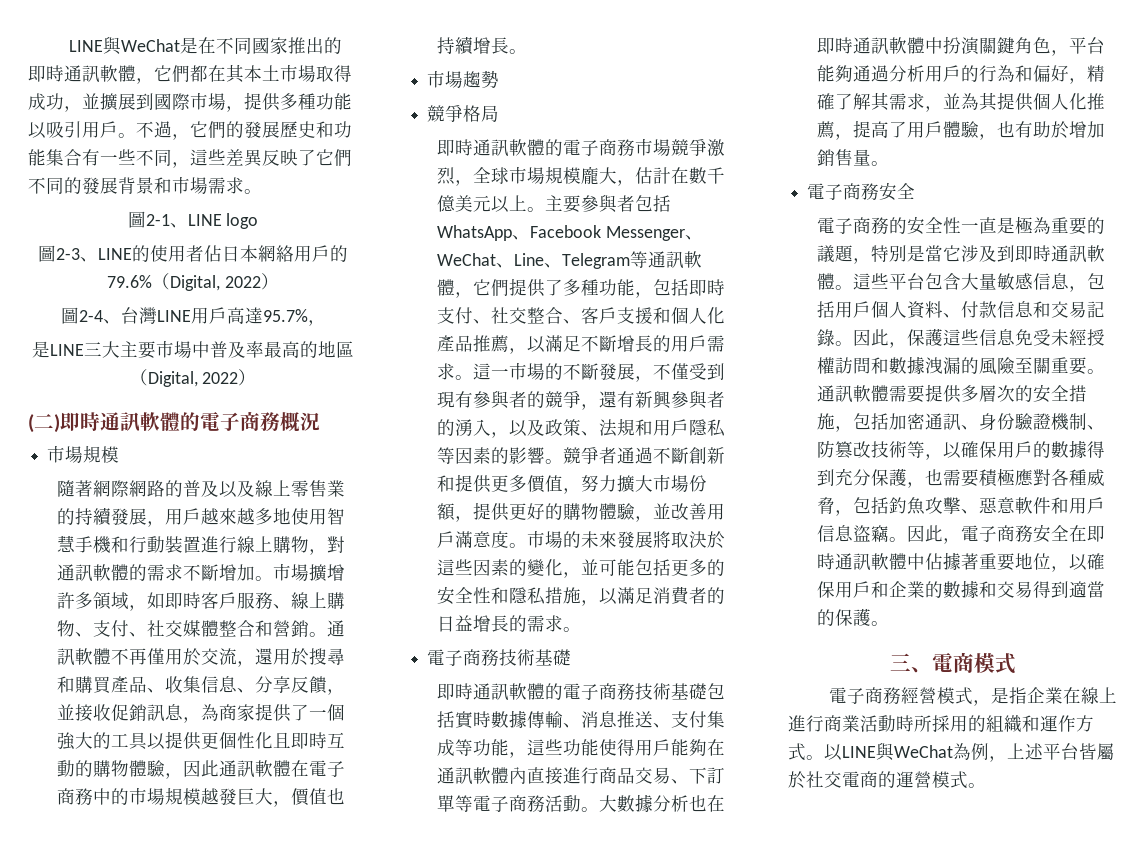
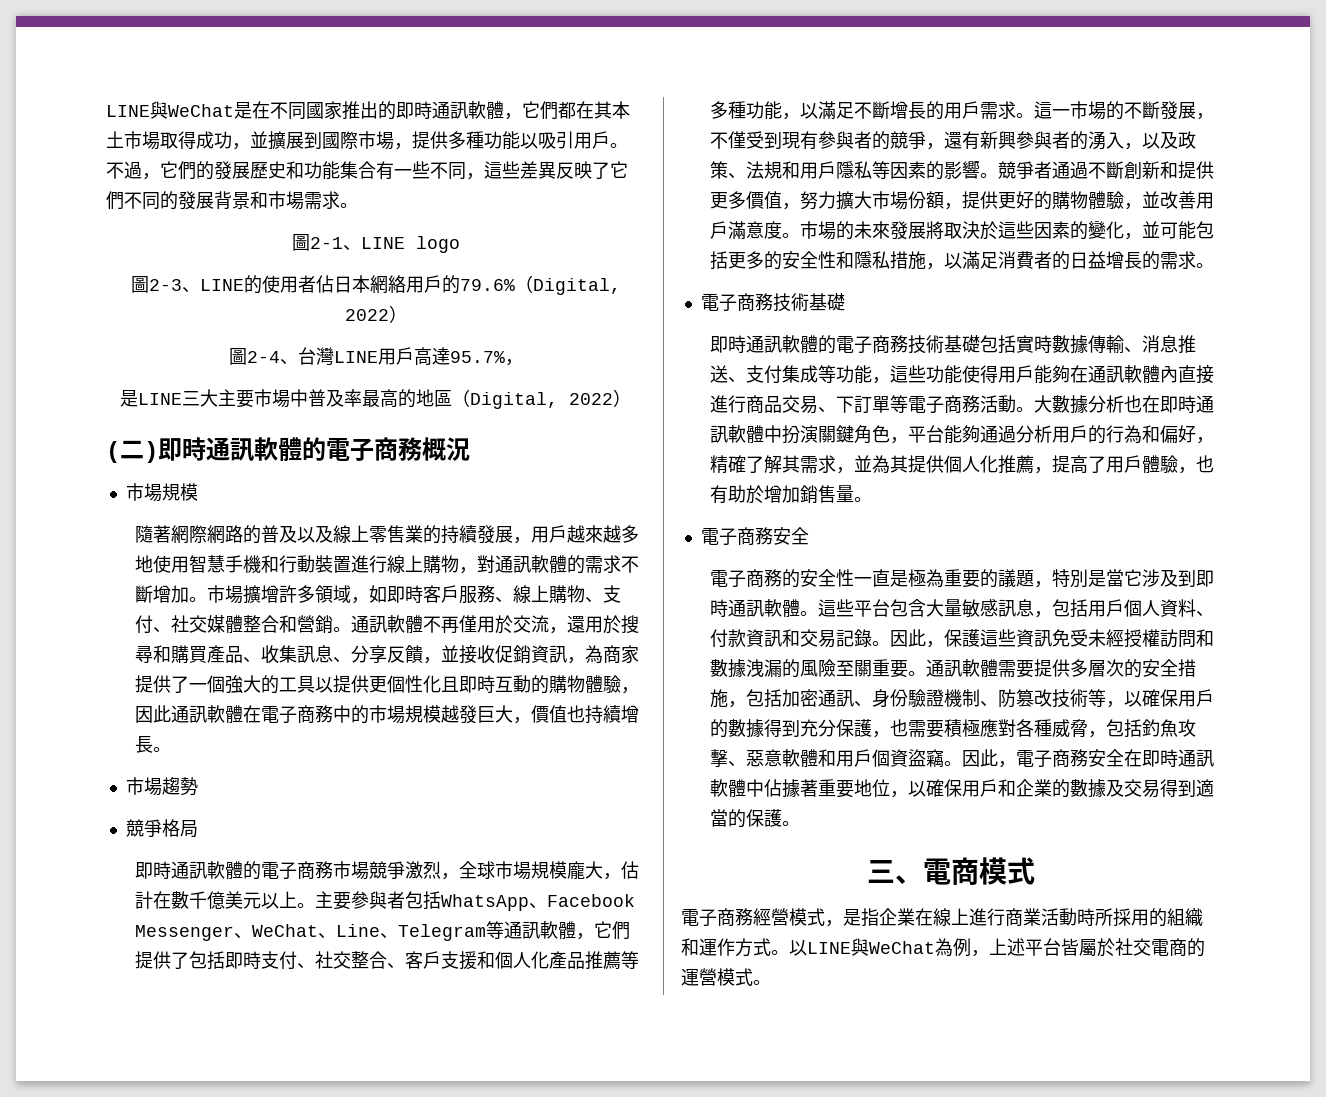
[201,676,220,693] 信 -> [297,645,316,663] 訊
[147,704,184,722] 訊息 -> [531,645,568,663] 資訊
[563,279,654,298] 多種功能， -> (190, 960) none
(510, 343) none -> [621,951,640,969] [710,101,783,120] 等多種功能
[1033,273,1052,290] 信 -> [998,599,1017,617] 訊
[997,301,1034,318] 信息 -> [746,629,783,647] 資訊
[979,329,1016,346] 信息 -> [1016,629,1053,647] 資訊
[1033,497,1106,514] [817,525,854,542] 件和用戶信息 -> [800,749,909,767] 體和用戶個資
[979,581,998,598] 和 -> [1106,779,1125,797] 及

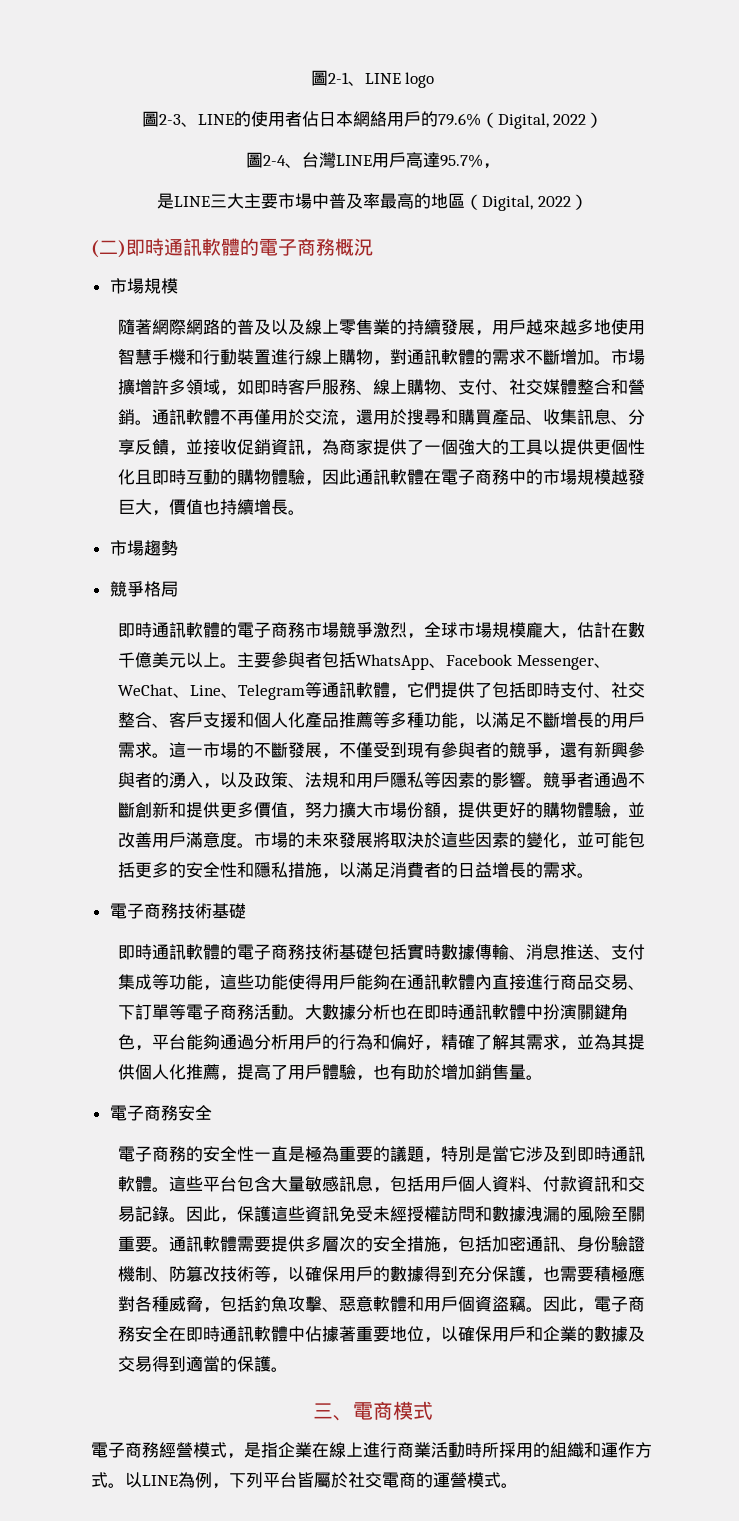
[106,101,630,120] [106,131,628,150] [106,161,628,180] [106,191,358,210] LINE與WeChat是在不同國家推出的即時通訊軟體，它們都在其本土市場取得成功，並擴展到國際市場，提供多種功能以吸引用戶。不過，它們的發展歷史和功能集合有一些不同，這些差異反映了它們不同的發展背景和市場需求。 // -> (310, 78) none
[851,938,1025,957] 與WeChat為例，上述 -> [178,1472,263,1489] 為例，下列

